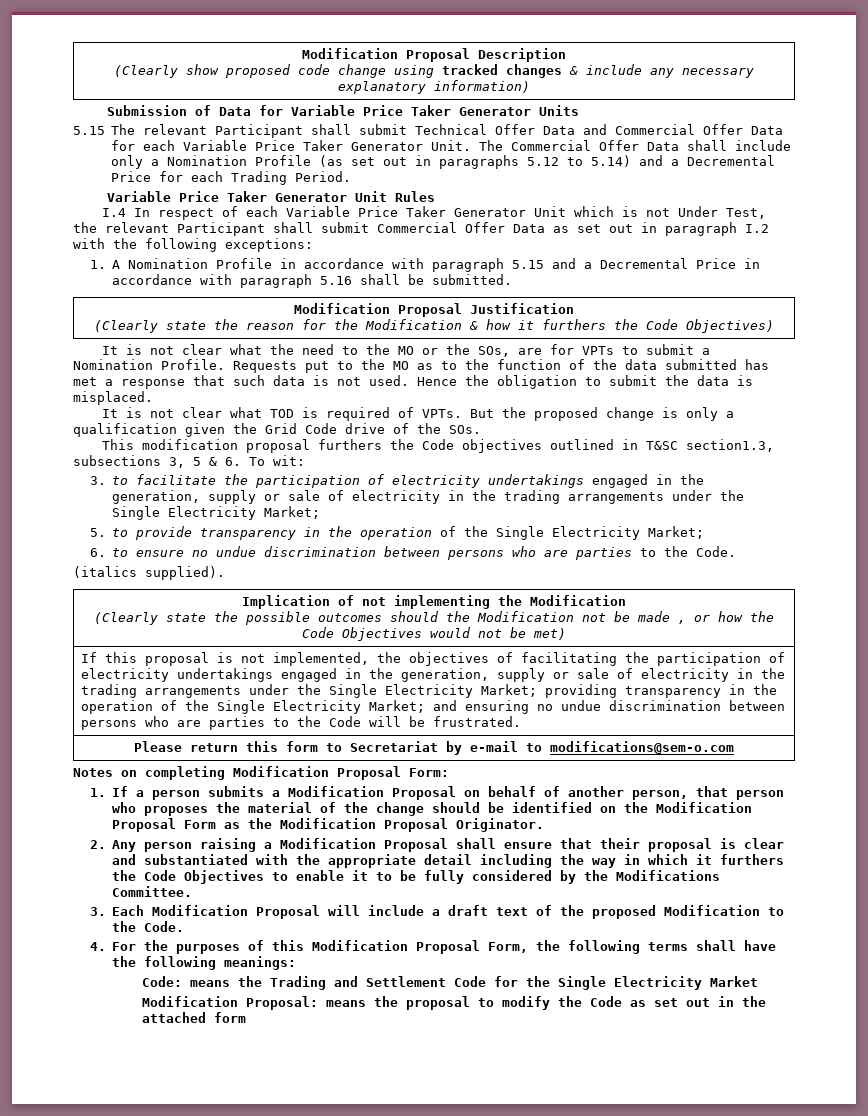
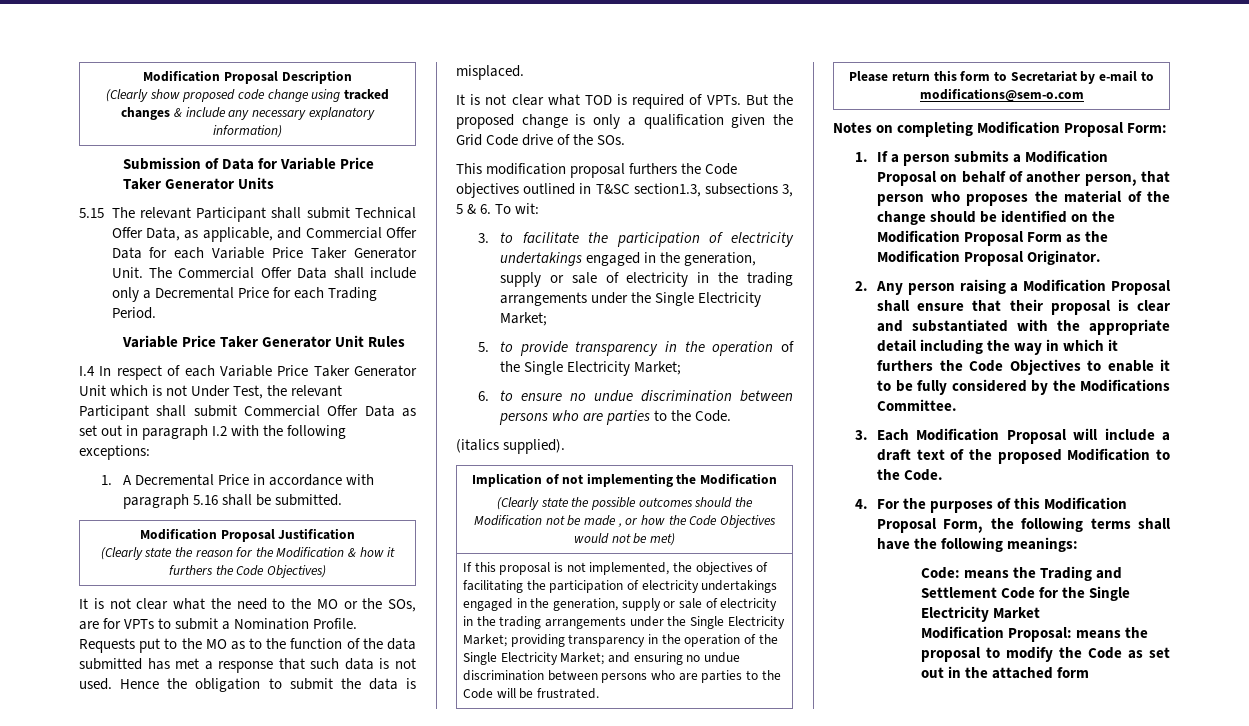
[543,126,576,135] Data -> [145,227,273,242] Data, as applicable,
[167,155,680,169] Nomination Profile (as set out in paragraphs 5.12 to 5.14) and a -> (151, 294) none
[128,258,593,272] Nomination Profile in accordance with paragraph 5.15 and a -> (133, 480) none

